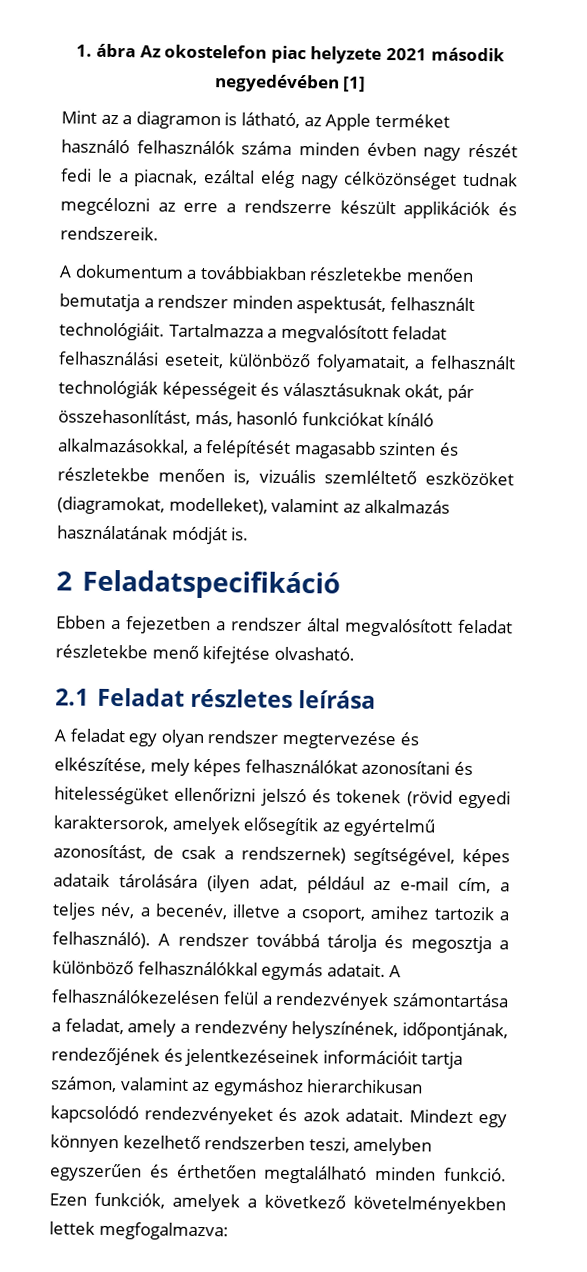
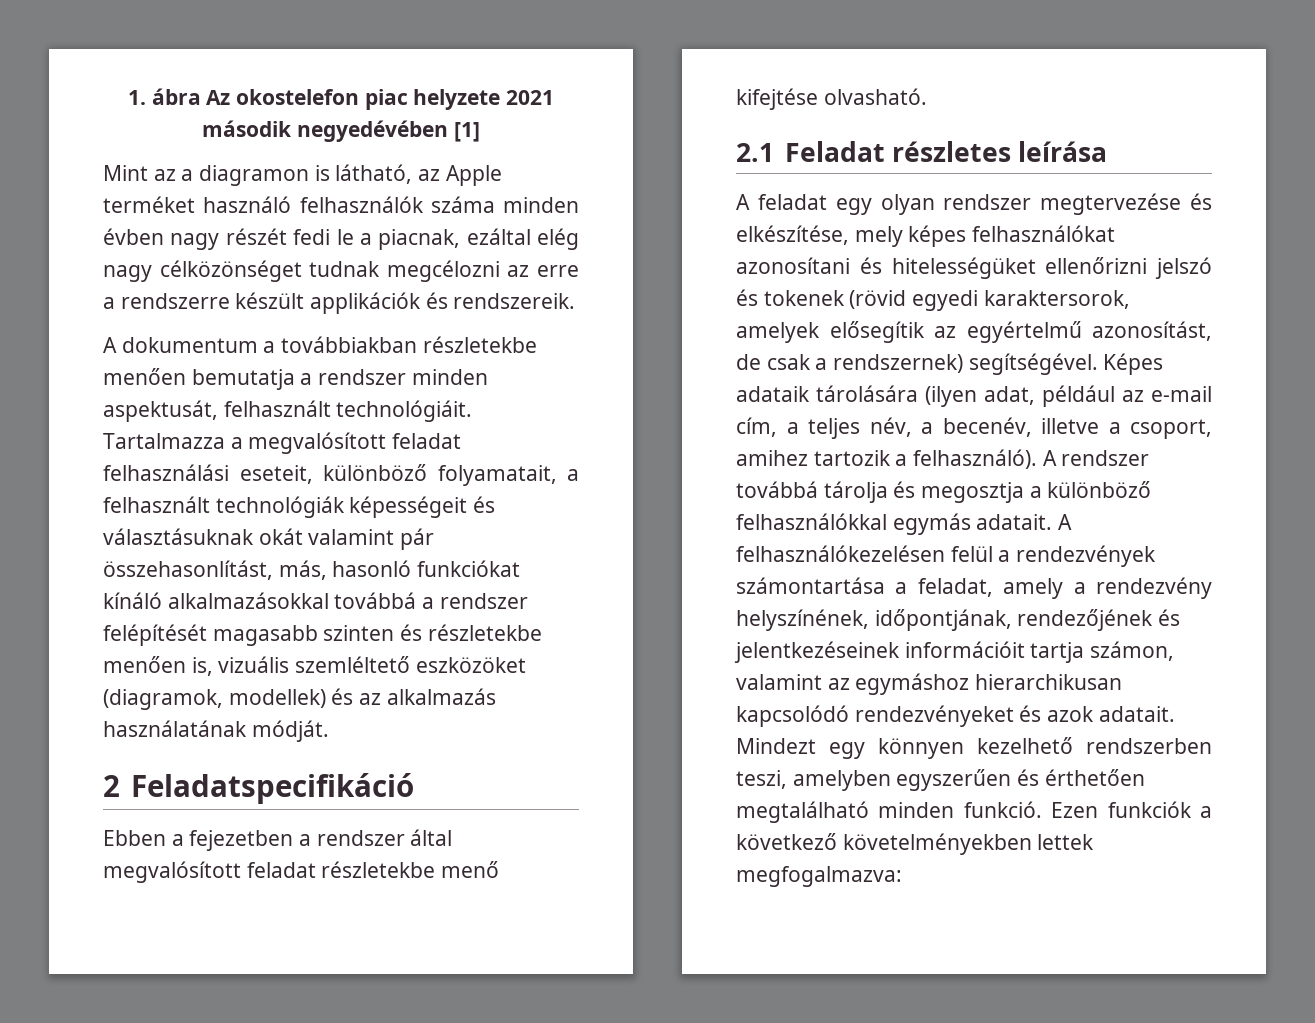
[404,384,444,400] okát, -> [258,528,395,545] okát valamint
[57,438,203,455] alkalmazásokkal, a -> [167,592,528,609] alkalmazásokkal továbbá a rendszer
[57,496,340,515] (diagramokat, modelleket), valamint -> [103,688,354,710] (diagramok, modellek) és
[171,526,250,545] módját is. -> [251,720,329,742] módját.
[352,847,510,867] segítségével, képes -> [968,353,1164,375] segítségével. Képes
[94,1192,240,1212] funkciók, amelyek -> [1107,801,1192,818] funkciók

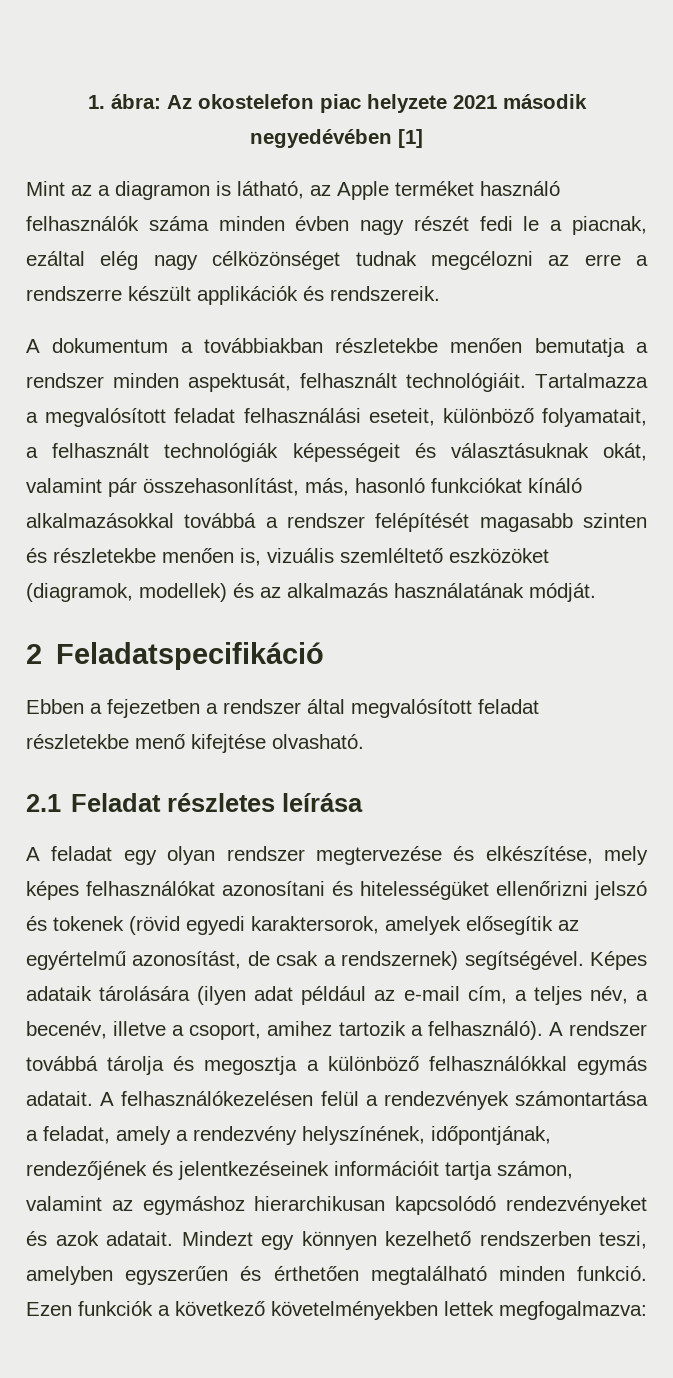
[151,88,201,105] ábra -> [110,94,161,109] ábra:
[258,528,303,545] okát -> [603,443,647,461] okát,
[984,386,1035,405] adat, -> [254,986,294,1001] adat

